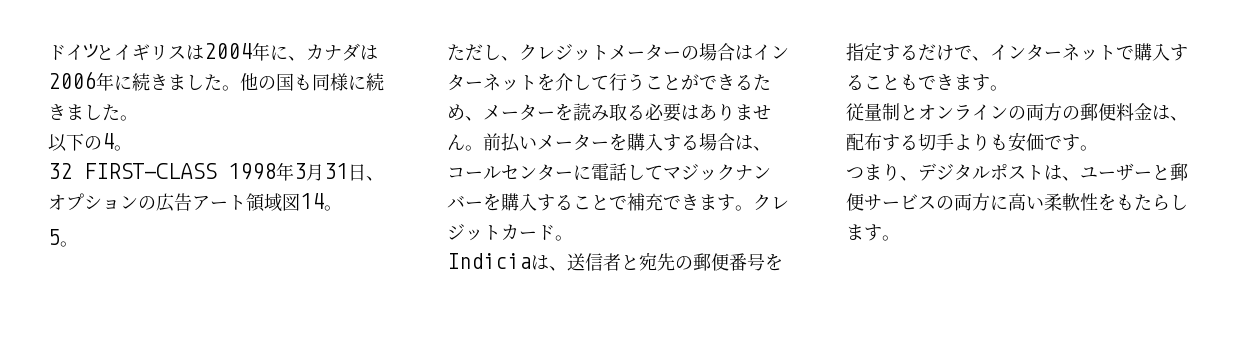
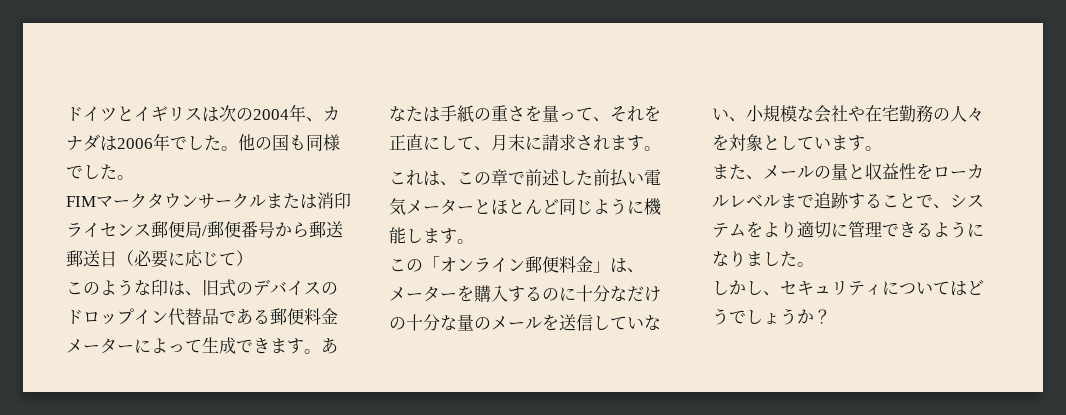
[204,42,288,61] 2004年に -> [219,104,306,122] 次の2004年
[114,73,186,91] に続きま -> [170,136,187,150] で
[348,73,384,91] [48,104,138,121] [48,133,132,152] [48,162,384,181] [48,193,342,212] [48,229,78,247] [447,43,789,61] [447,73,771,91] [447,103,771,122] [447,133,537,152] に続きました。 // 以下の4。 // 32 FIRST-CLASS 1998年3月31日、オプションの広告アート領域図14。 // 5。 // ただし、クレジットメーターの場合はインターネットを介して行うことができるため、メーターを読み取る必要はありません。前払い -> [66,164,134,180] [66,192,351,209] [66,221,343,238] [66,250,253,268] [66,279,338,297] [66,308,338,326] [66,337,338,354] [389,105,661,123] [389,134,661,151] [389,169,661,187] [389,198,662,215] [389,227,474,244] [389,256,644,273] でした。 // FIMマークタウンサークルまたは消印ライセンス郵便局/郵便番号から郵送郵送日（必要に応じて） // このような印は、旧式のデバイスのドロップイン代替品である郵便料金メーターによって生成できます。あなたは手紙の重さを量って、それを正直にして、月末に請求されます。 // これは、この章で前述した前払い電気メーターとほとんど同じように機能します。 // この「オンライン郵便料金」は、
[699,133,771,151] [447,163,771,181] [447,193,789,211] [447,224,573,241] [447,253,783,271] [846,42,1188,61] [846,74,1008,91] [846,103,1188,121] [846,132,1098,152] [846,163,1188,181] [846,193,1188,211] [846,224,900,241] 場合は、コールセンターに電話してマジックナンバーを購入することで補充できます。クレジットカード。 // Indiciaは、送信者と宛先の郵便番号を指定するだけで、インターネットで購入することもできます。 // 従量制とオンラインの両方の郵便料金は、配布する切手よりも安価です。 // つまり、デジタルポストは、ユーザーと郵便サービスの両方に高い柔軟性をもたらします。 -> [542,285,661,302] [389,314,661,331] [712,105,984,123] [712,134,882,151] [712,163,984,180] [712,192,984,209] [712,221,984,238] [712,250,814,267] [712,280,984,296] [712,308,831,325] のに十分なだけの十分な量のメールを送信していない、小規模な会社や在宅勤務の人々を対象としています。 // また、メールの量と収益性をローカルレベルまで追跡することで、システムをより適切に管理できるようになりました。 // しかし、セキュリティについてはどうでしょうか？

